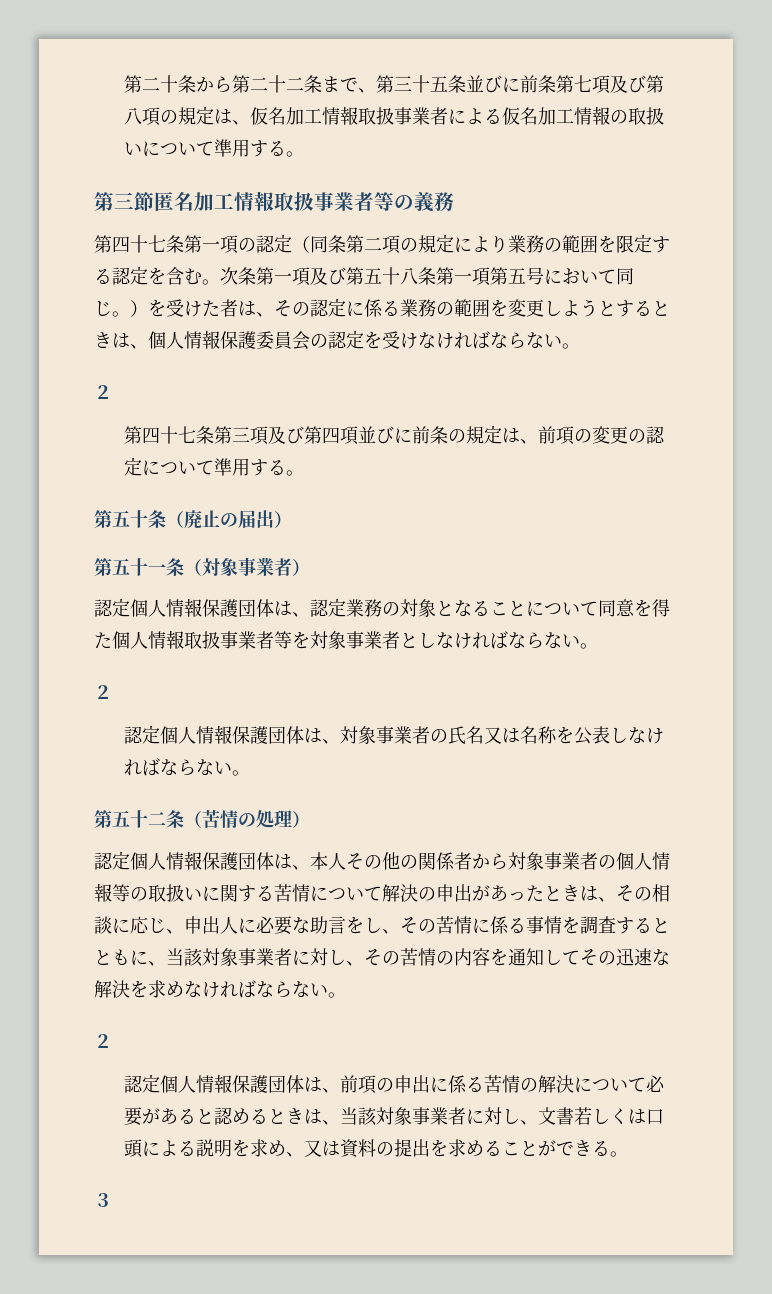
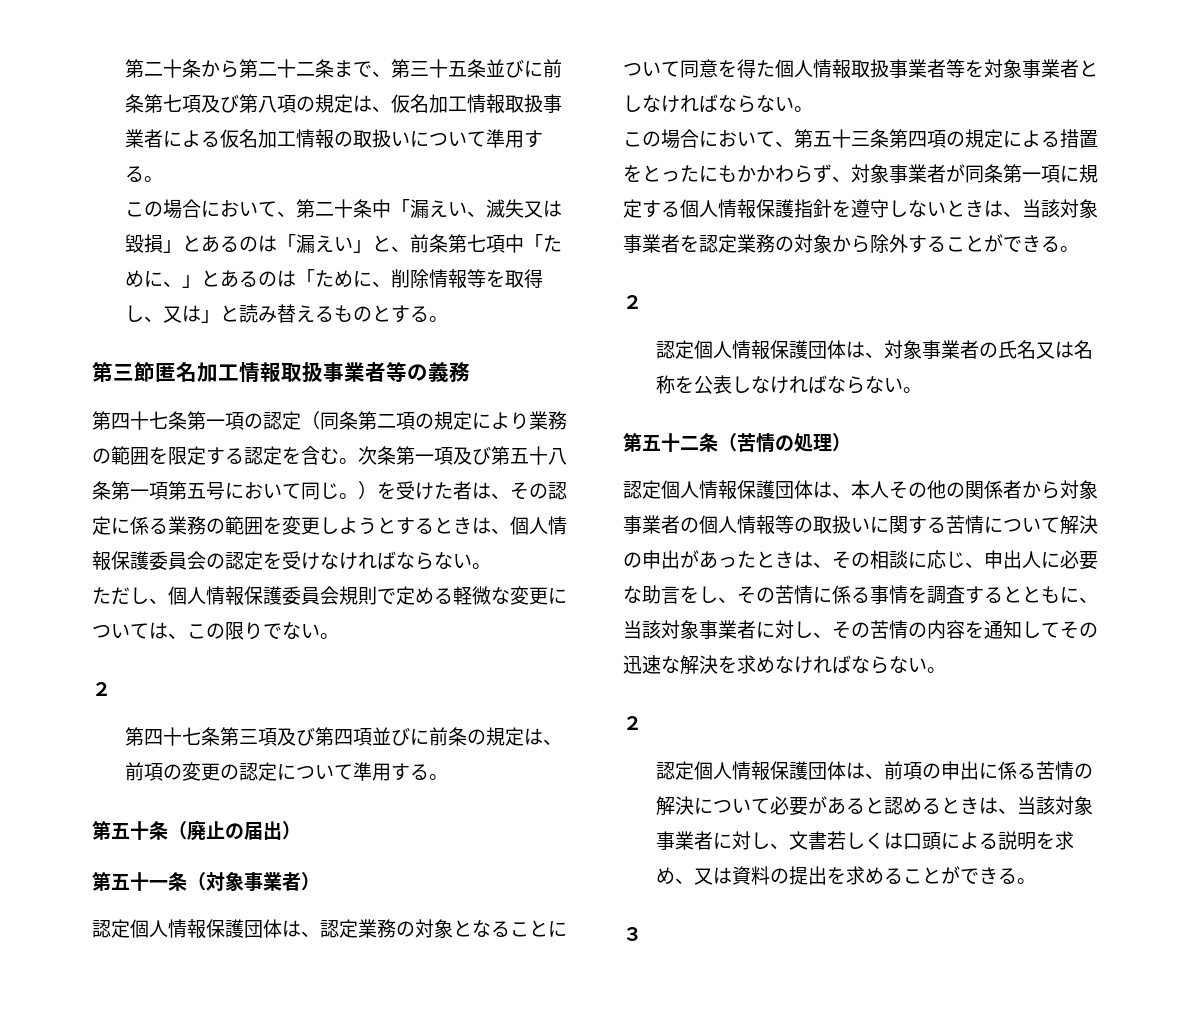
(305, 154) none -> [125,199,563,219] [125,234,563,253] [125,269,544,289] [125,304,449,323] // この場合において、第二十条中「漏えい、滅失又は毀損」とあるのは「漏えい」と、前条第七項中「ために、」とあるのは「ために、削除情報等を取得し、又は」と読み替えるものとする。
(580, 346) none -> [92,586,567,606] [92,621,339,640] // ただし、個人情報保護委員会規則で定める軽微な変更については、この限りでない。
(598, 646) none -> [623,129,1098,149] [623,164,1098,183] [623,199,1098,219] [623,234,1079,253] // この場合において、第五十三条第四項の規定による措置をとったにもかかわらず、対象事業者が同条第一項に規定する個人情報保護指針を遵守しないときは、当該対象事業者を認定業務の対象から除外することができる。

